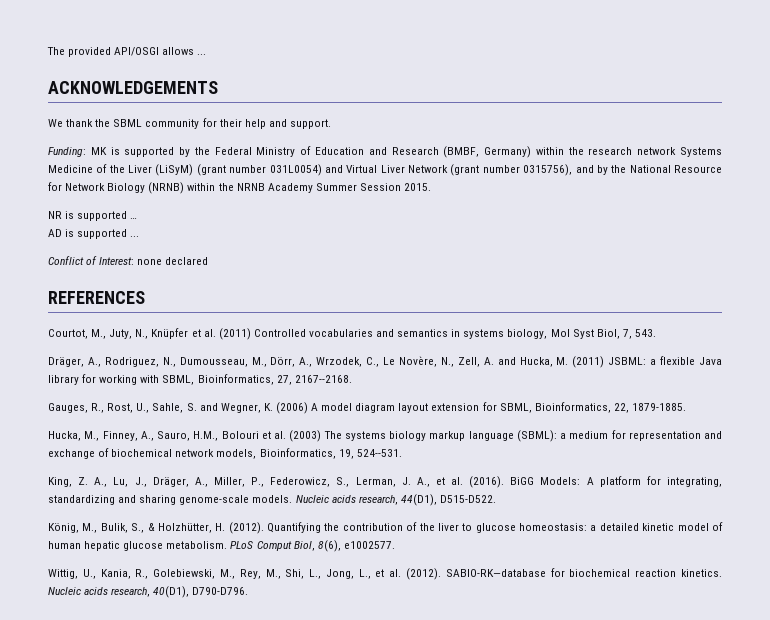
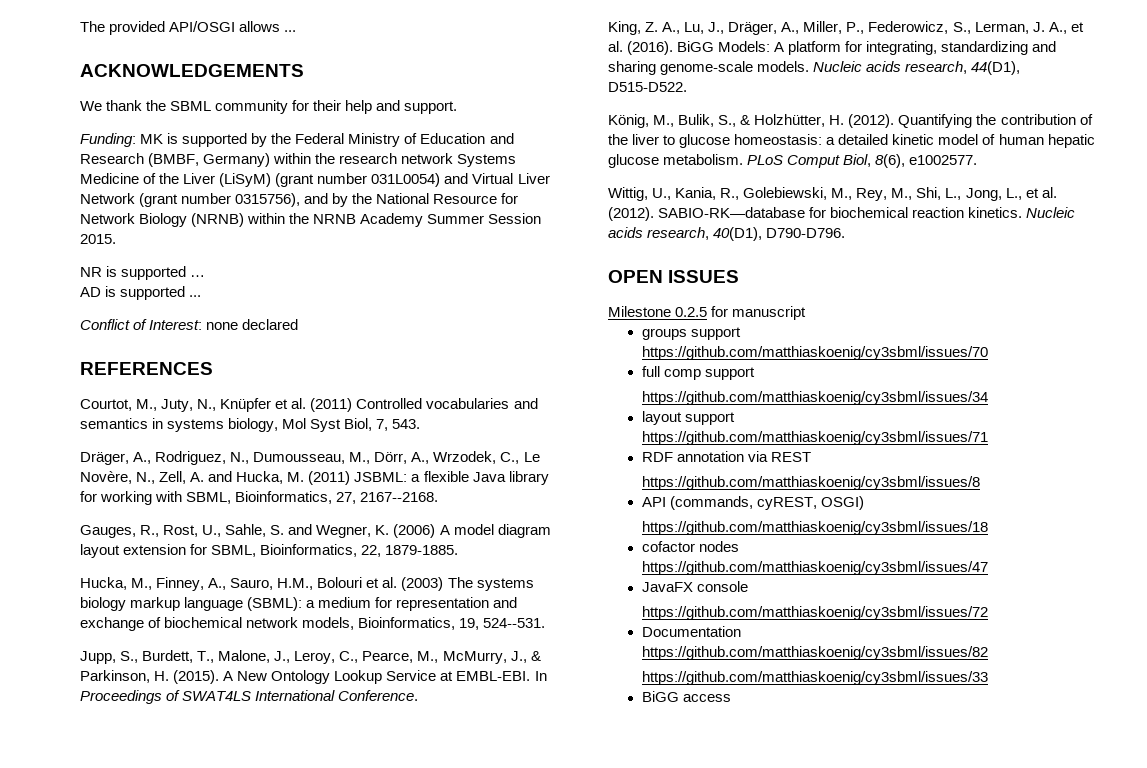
(402, 453) none -> [80,650,541,664] [80,670,547,684] [80,690,419,704] // Jupp, S., Burdett, T., Malone, J., Leroy, C., Pearce, M., McMurry, J., & Parkinson, H. (2015). A New Ontology Lookup Service at EMBL-EBI. In Proceedings of SWAT4LS International Conference.
(249, 591) none -> [608,270,740,283] [608,306,807,320] [641,327,741,340] [642,346,989,360] [641,366,755,380] [642,391,989,405] [641,411,735,425] [642,431,989,445] [641,451,811,462] [642,476,981,490] [641,496,864,510] [642,521,989,535] [641,541,739,552] [642,561,989,575] [641,581,748,592] [642,606,989,620] [641,626,741,637] [642,646,989,660] [642,671,989,685] [641,691,731,702] // OPEN ISSUES // Milestone 0.2.5 for manuscript // groups support // https://github.com/matthiaskoenig/cy3sbml/issues/70 // full comp support // https://github.com/matthiaskoenig/cy3sbml/issues/34 // layout support // https://github.com/matthiaskoenig/cy3sbml/issues/71 // RDF annotation via REST // https://github.com/matthiaskoenig/cy3sbml/issues/8 // API (commands, cyREST, OSGI) // https://github.com/matthiaskoenig/cy3sbml/issues/18 // cofactor nodes // https://github.com/matthiaskoenig/cy3sbml/issues/47 // JavaFX console // https://github.com/matthiaskoenig/cy3sbml/issues/72 // Documentation // https://github.com/matthiaskoenig/cy3sbml/issues/82 // https://github.com/matthiaskoenig/cy3sbml/issues/33 // BiGG access

